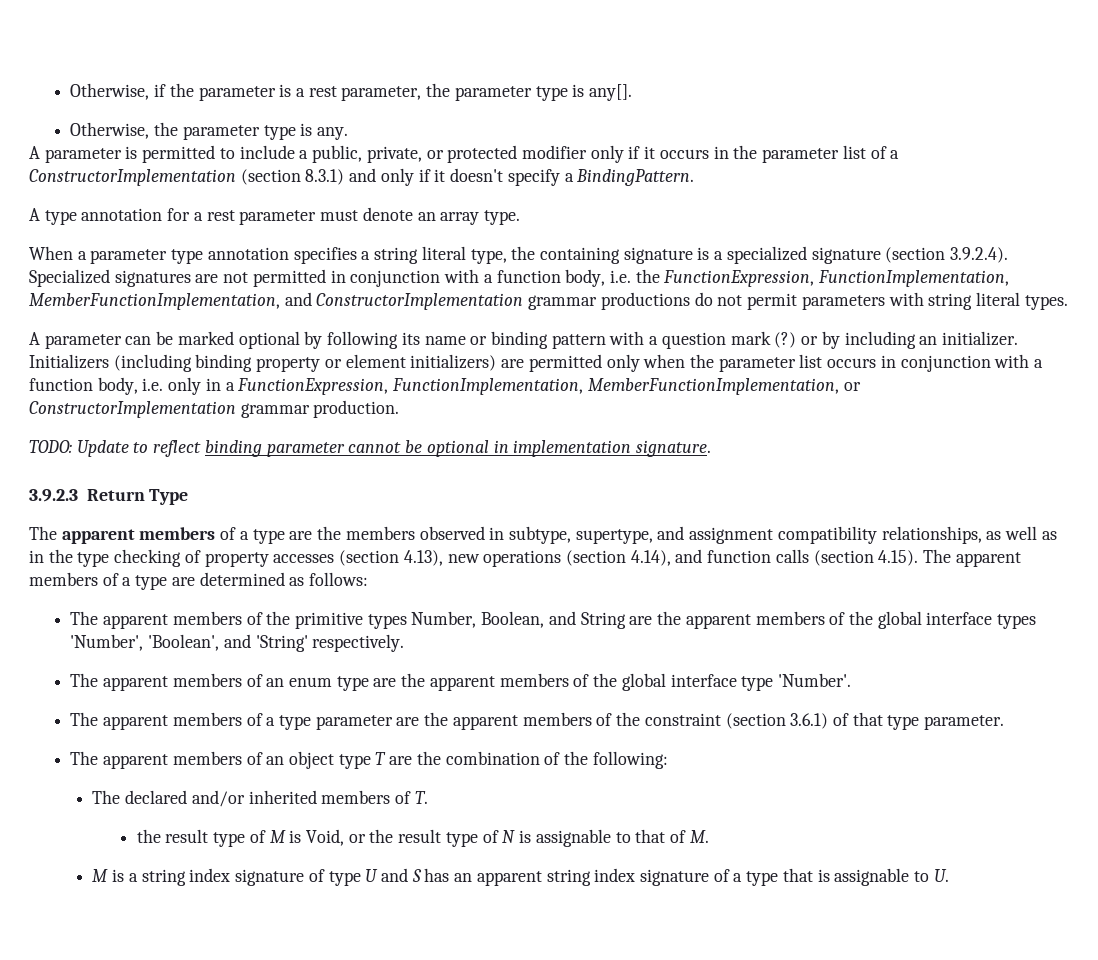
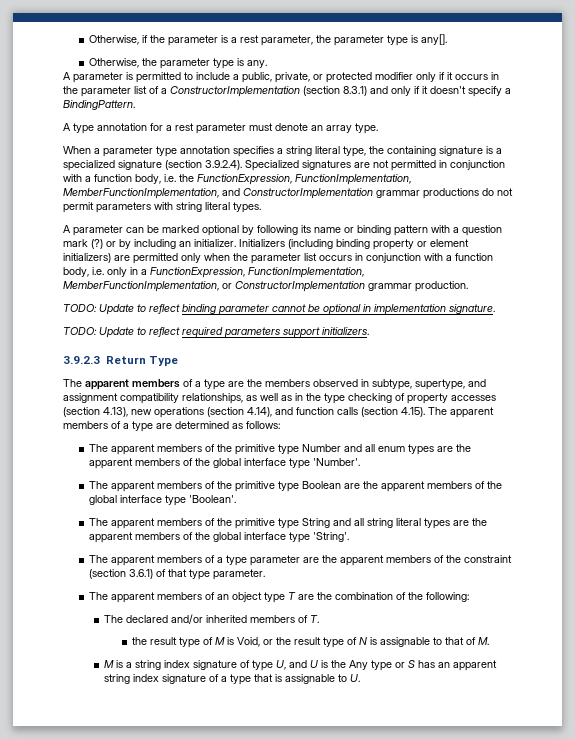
(711, 448) none -> [63,327,369,338] // TODO: Update to reflect required parameters support initializers.
[367,611,1037,629] [70,634,405,652] [70,673,369,691] types Number, Boolean, and String are the apparent members of the global interface types 'Number', 'Boolean', and 'String' respectively. // The apparent members of an enum type -> [278,444,435,455] type Number and all enum types
(851, 680) none -> [89,481,503,492] [89,495,237,506] [89,518,488,529] [89,532,350,543] // The apparent members of the primitive type Boolean are the apparent members of the global interface type 'Boolean'. // The apparent members of the primitive type String and all string literal types are the apparent members of the global interface type 'String'.
[365,868,408,882] U and -> [275,660,405,671] U, and U is the Any type or

